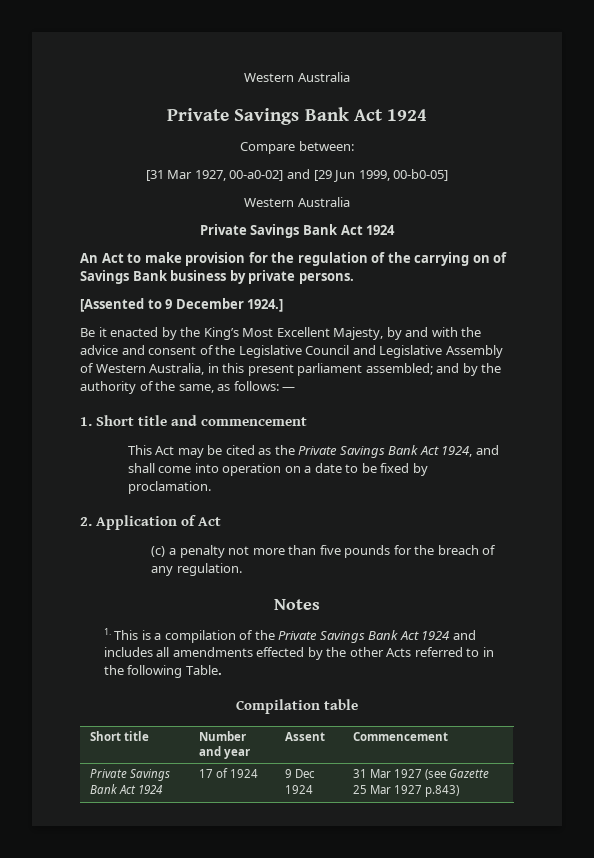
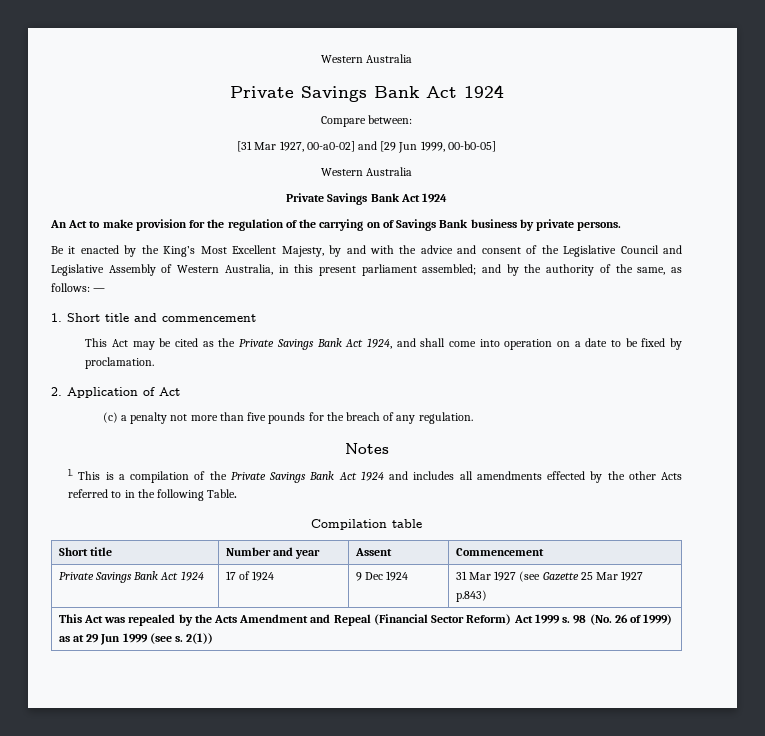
[80,298,284,312] // [Assented to 9 December 1924.] -> (622, 226) none
(459, 791) none -> [58,614,673,626] [58,633,214,645] // This Act was repealed by the Acts Amendment and Repeal (Financial Sector Reform) Act 1999 s. 98 (No. 26 of 1999) as at 29 Jun 1999 (see s. 2(1))

